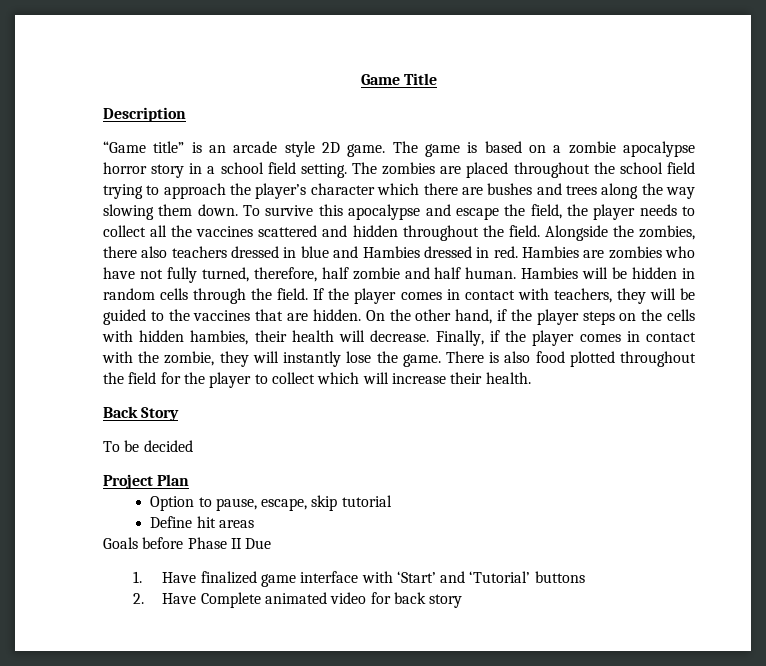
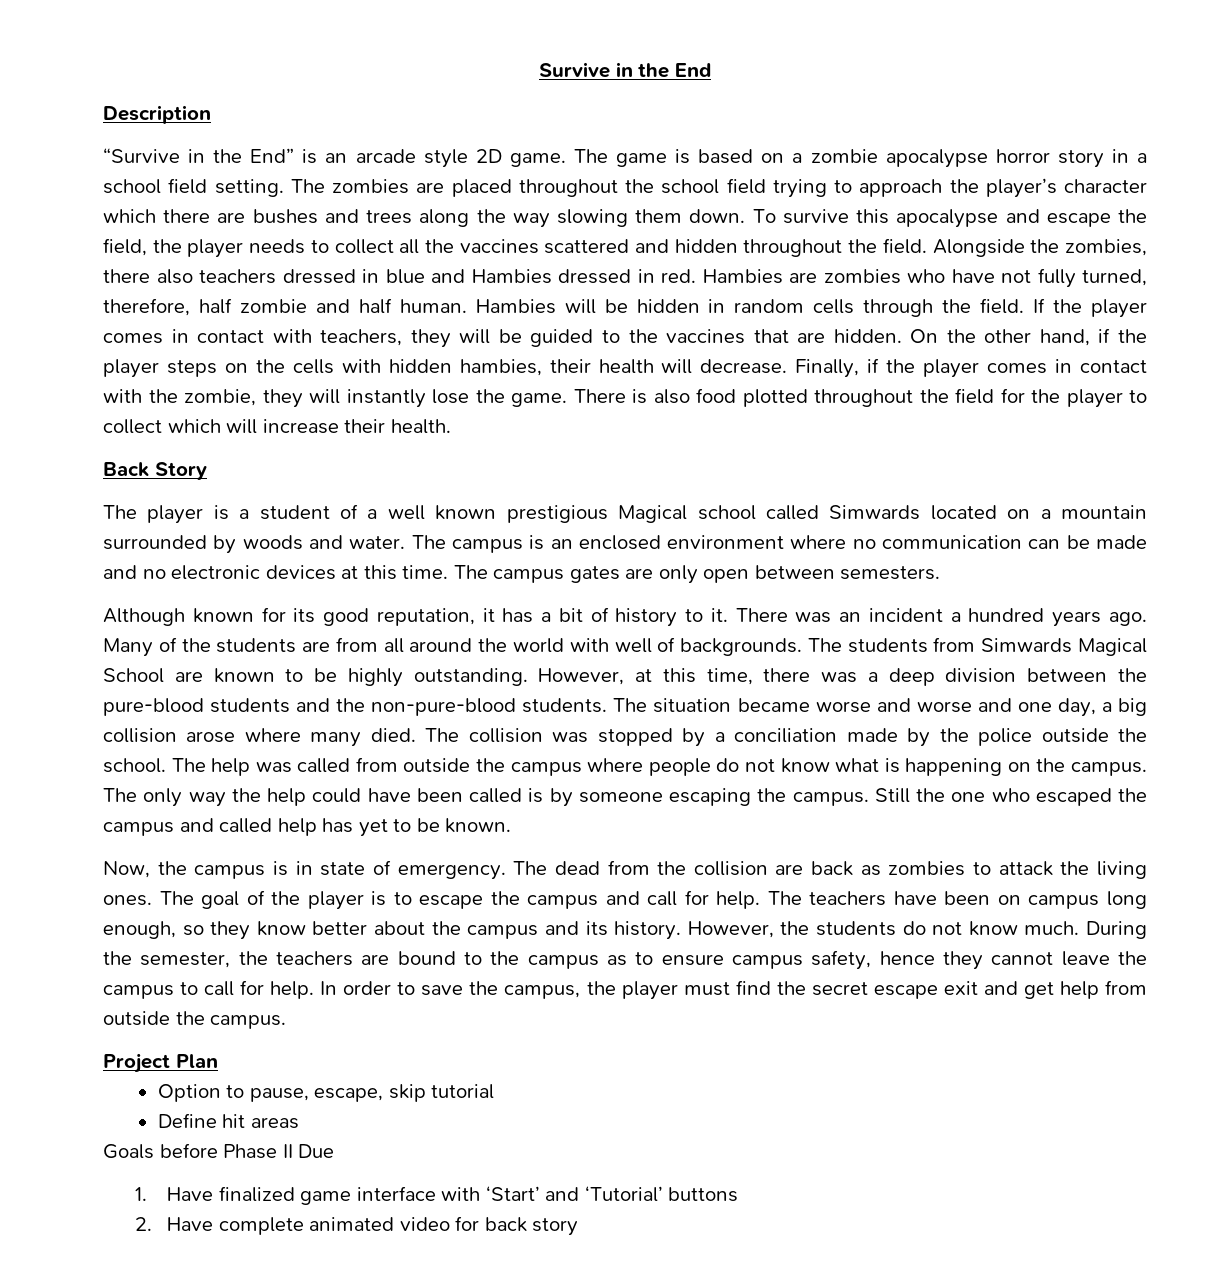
[360,73,438,85] [103,107,186,122] [103,141,185,153] Game Title // Description // “Game title” -> [539,62,711,78] [103,105,211,124] [103,148,295,163] Survive in the End // Description // “Survive in the End”
[103,440,193,452] To be decided -> [103,504,1147,524] [103,535,1147,554] [103,565,941,584] [103,607,1148,627] [103,637,1148,657] [103,668,1147,687] [103,698,1147,717] [103,728,1148,747] [103,757,1147,776] [103,788,1147,807] [103,818,512,837] [103,860,1147,880] [103,890,1147,910] [103,921,1147,940] [103,950,1148,970] [103,980,1147,1000] [103,1011,287,1029] The player is a student of a well known prestigious Magical school called Simwards located on a mountain surrounded by woods and water. The campus is an enclosed environment where no communication can be made and no electronic devices at this time. The campus gates are only open between semesters. // Although known for its good reputation, it has a bit of history to it. There was an incident a hundred years ago. Many of the students are from all around the world with well of backgrounds. The students from Simwards Magical School are known to be highly outstanding. However, at this time, there was a deep division between the pure-blood students and the non-pure-blood students. The situation became worse and worse and one day, a big collision arose where many died. The collision was stopped by a conciliation made by the police outside the school. The help was called from outside the campus where people do not know what is happening on the campus. The only way the help could have been called is by someone escaping the campus. Still the one who escaped the campus and called help has yet to be known. // Now, the campus is in state of emergency. The dead from the collision are back as zombies to attack the living ones. The goal of the player is to escape the campus and call for help. The teachers have been on campus long enough, so they know better about the campus and its history. However, the students do not know much. During the semester, the teachers are bound to the campus as to ensure campus safety, hence they cannot leave the campus to call for help. In order to save the campus, the player must find the secret escape exit and get help from outside the campus.
[200,592,261,608] Complete -> [218,1217,304,1235] complete

